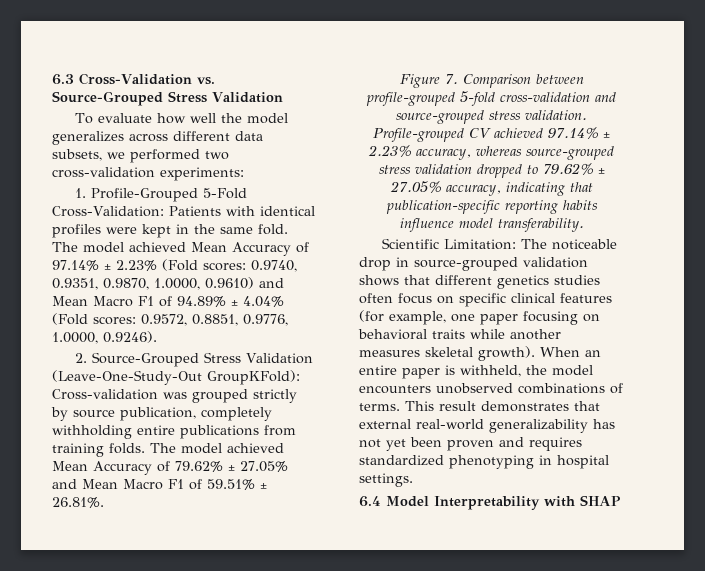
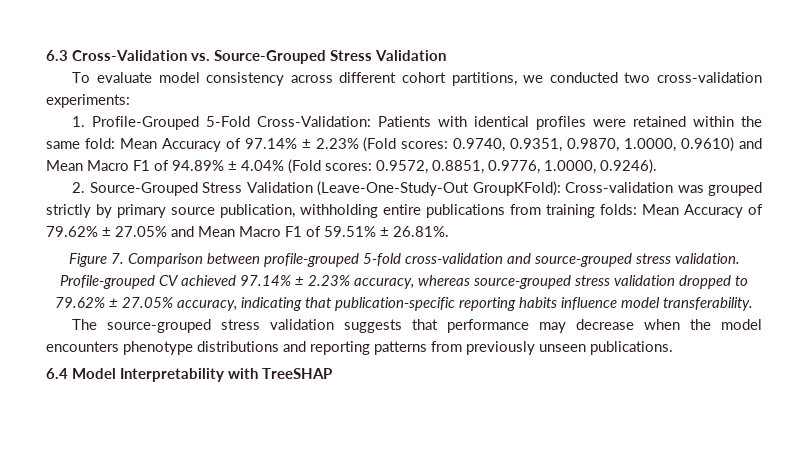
[156,113,288,124] [52,131,263,145] [52,149,200,163] how well the model generalizes across different data subsets, we performed -> [158,72,618,86] model consistency across different cohort partitions, we conducted
[142,224,288,238] [52,242,186,253] kept in the same fold. The model achieved -> [633,116,762,127] [46,138,115,149] retained within the same fold:
(68, 414) none -> [117,204,166,218] primary
[201,407,272,421] completely -> (295, 211) none
[109,443,284,454] folds. The model achieved -> [600,204,637,215] folds:
[381,238,617,250] [359,257,588,271] [359,275,600,289] [359,293,612,307] [359,310,600,325] [358,329,561,340] [359,346,601,361] [359,365,593,379] [359,383,623,394] [359,401,600,412] [359,419,615,433] [359,437,582,451] [359,455,609,469] [359,473,413,487] Scientific Limitation: The noticeable drop in source-grouped validation shows that different genetics studies often focus on specific clinical features (for example, one paper focusing on behavioral traits while another measures skeletal growth). When an entire paper is withheld, the model encounters unobserved combinations of terms. This result demonstrates that external real-world generalizability has not yet been proven and requires standardized phenotyping in hospital settings. -> [72,319,762,333] [46,341,673,355] The source-grouped stress validation suggests that performance may decrease when the model encounters phenotype distributions and reporting patterns from previously unseen publications.
[580,495,620,506] SHAP -> [262,368,332,379] TreeSHAP

